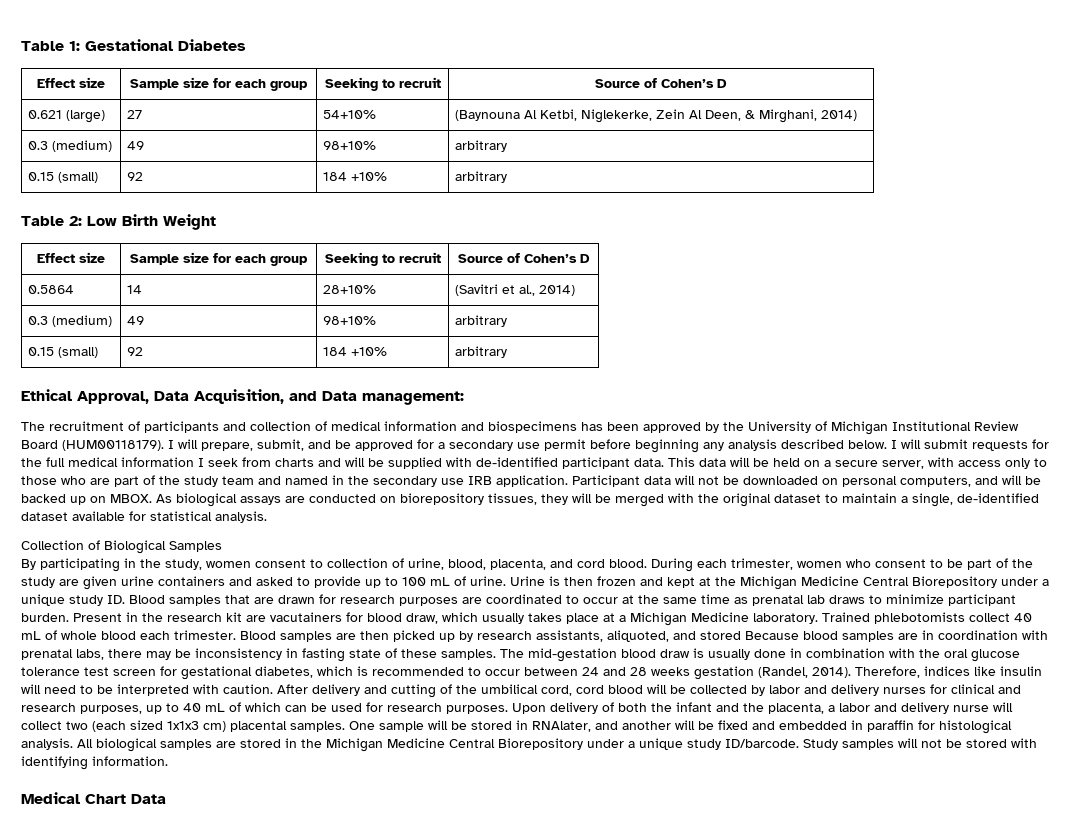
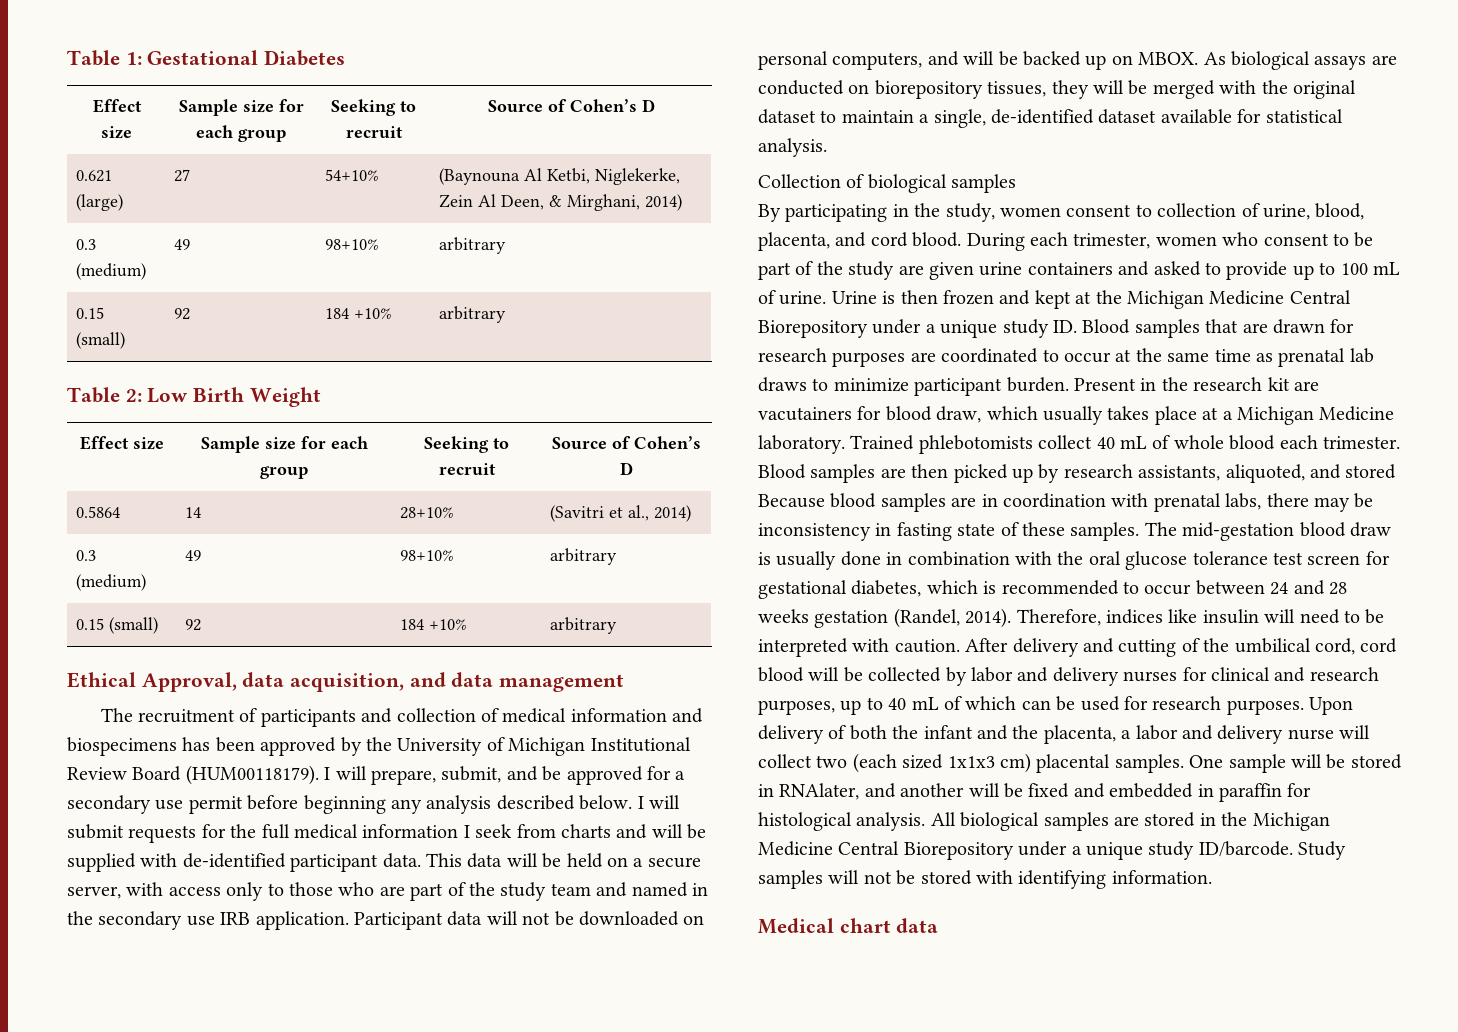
[154,389,464,405] Data Acquisition, and Data management: -> [242,672,625,692] data acquisition, and data management
[104,540,222,554] Biological Samples -> [867,174,1017,193] biological samples
[85,794,166,804] Chart Data -> [839,918,939,933] chart data

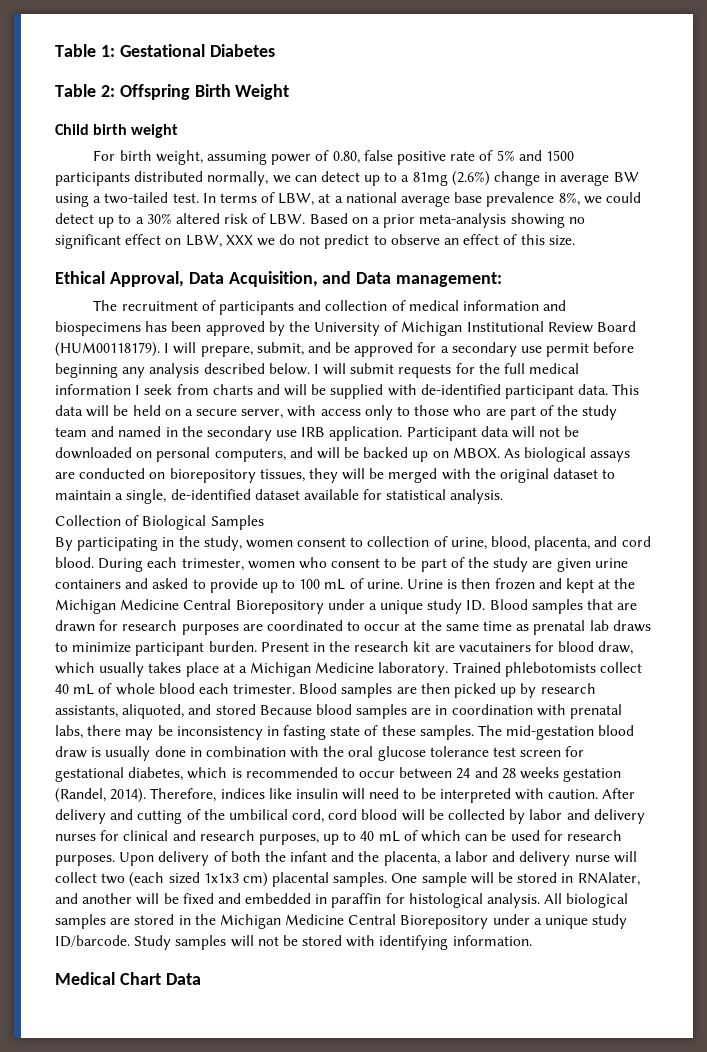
[92,99,142,113] [101,126,132,139] [178,99,304,116] [196,125,286,142] [331,99,416,116] [345,126,403,138] [487,99,655,112] [75,170,112,182] [75,194,123,211] [173,169,190,182] [324,169,378,181] [438,168,680,185] [438,194,682,211] [75,239,96,250] [75,263,146,280] [173,239,190,250] [324,239,378,250] [438,237,506,254] [75,307,104,319] [75,332,125,349] [173,308,190,320] [324,308,391,319] [438,306,506,323] // Effect size | Sample size for each group | Seeking to recruit | Source of Cohen’s D // 0.621 (large) | 27 | 54+10% | (Baynouna Al Ketbi, Niglekerke, Zein Al Deen, & Mirghani, 2014) // 0.3 (medium) | 49 | 98+10% | arbitrary // 0.15 (small) | 92 | 184 +10% | arbitrary -> (275, 50) none
[147,388,189,403] Low -> [119,84,190,100] Offspring
[80,436,164,450] [200,436,368,453] [260,466,308,479] [424,436,509,453] [438,463,496,475] [552,436,701,449] [620,462,633,475] [75,506,120,518] [184,507,201,518] [399,507,453,519] [549,505,691,522] [75,550,96,561] [75,574,146,591] [184,550,201,561] [399,550,453,561] [549,548,617,565] [75,617,158,634] [184,619,201,631] [399,619,466,630] [549,617,617,634] [67,672,625,692] // Effect size | Sample size for each group | Seeking to recruit | Source of Cohen’s D // 0.5864 | 14 | 28+10% | (Savitri et al., 2014) // 0.3 (medium) | 49 | 98+10% | arbitrary // 0.15 (small) | 92 | 184 +10% | arbitrary // Ethical Approval, data acquisition, and data management -> [55,124,179,138] [93,150,574,165] [55,171,639,186] [55,192,641,207] [55,213,585,228] [55,234,575,249] [55,271,503,287] // Child birth weight // For birth weight, assuming power of 0.80, false positive rate of 5% and 1500 participants distributed normally, we can detect up to a 81mg (2.6%) change in average BW using a two-tailed test. In terms of LBW, at a national average base prevalence 8%, we could detect up to a 30% altered risk of LBW. Based on a prior meta-analysis showing no significant effect on LBW, XXX we do not predict to observe an effect of this size. // Ethical Approval, Data Acquisition, and Data management:
[867,174,1017,193] biological samples -> [142,515,264,530] Biological Samples
[839,918,939,933] chart data -> [119,972,201,985] Chart Data

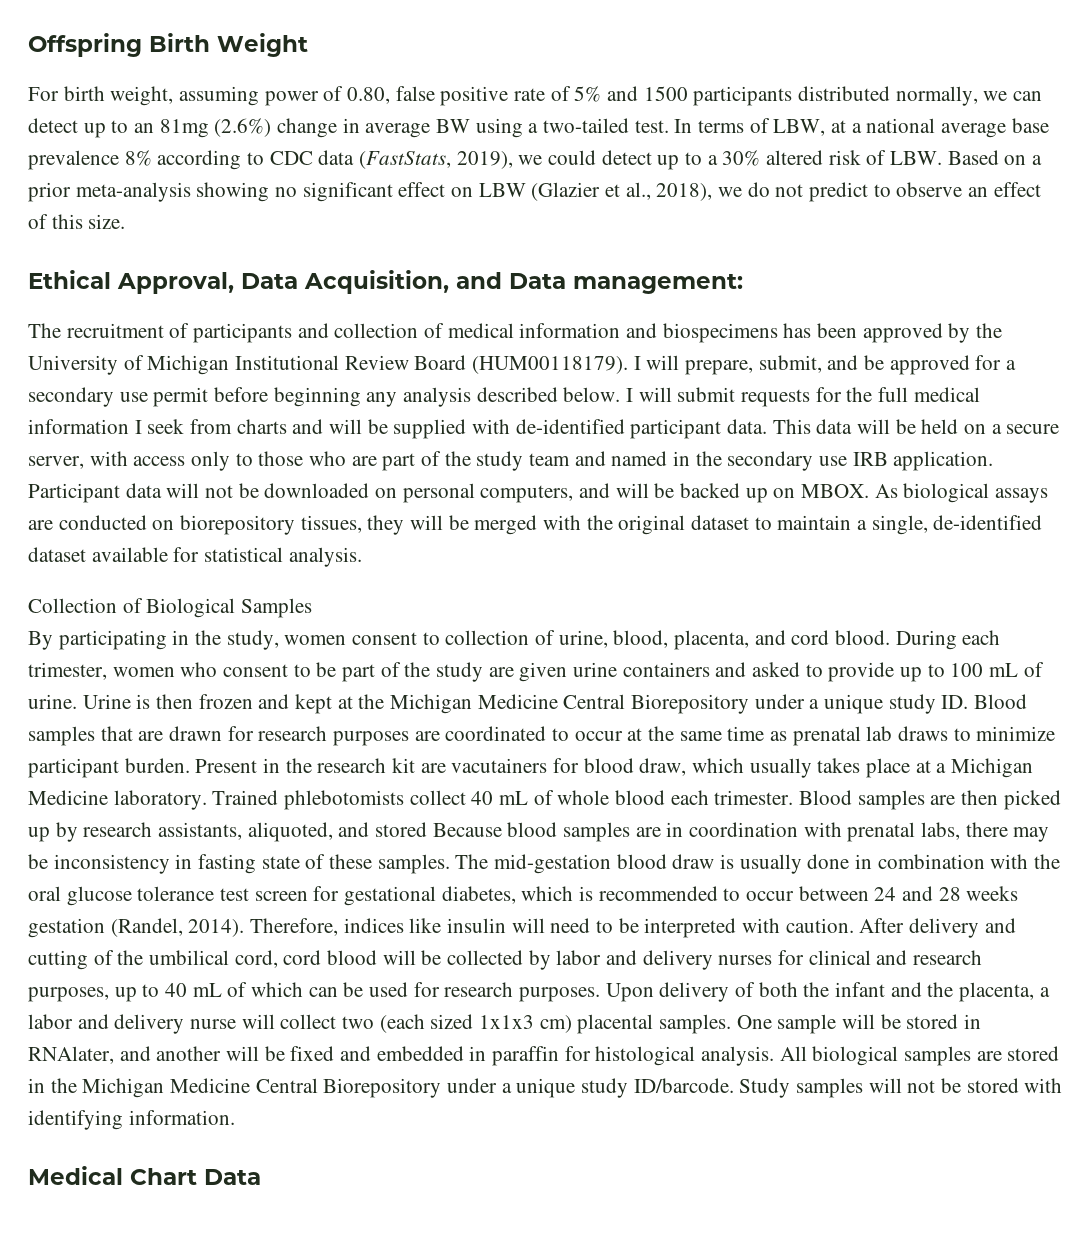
[55,44,275,57] [55,84,115,97] Table 1: Gestational Diabetes // Table 2: -> (28, 45) none
[55,124,179,138] // Child birth weight -> (308, 45) none
[401,175,410,182] a -> [134,123,155,133] an
[558,192,580,206] 8%, -> [124,150,513,170] 8% according to CDC data (FastStats, 2019),
[185,235,253,248] LBW, XXX -> [478,182,713,201] LBW (Glazier et al., 2018),

